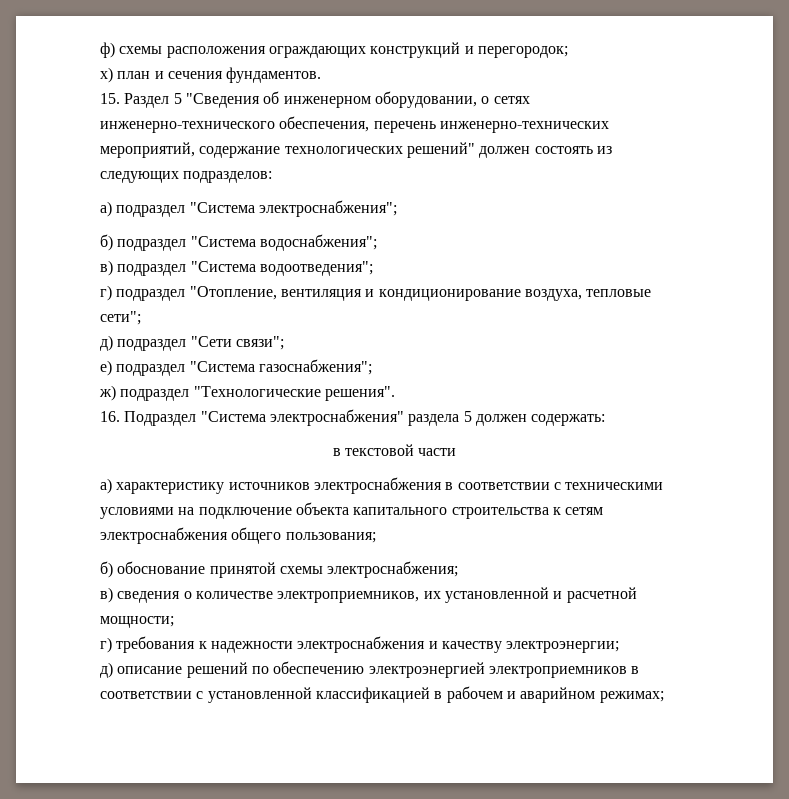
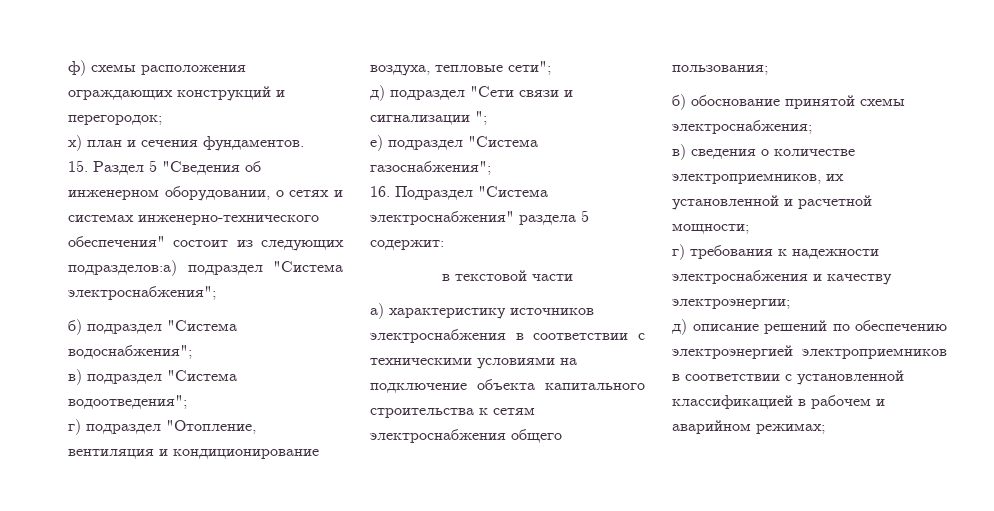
[100,116,609,133] [100,142,612,158] [100,171,273,183] [100,201,112,217] инженерно-технического обеспечения, перечень инженерно-технических мероприятий, содержание технологических решений" должен состоять из следующих подразделов: // а) -> [334,190,343,197] [68,214,319,225] [68,236,344,251] [68,260,177,276] и системах инженерно-технического обеспечения" состоит из следующих подразделов:а)
[235,336,284,350] связи"; -> [519,90,573,97] [370,111,487,125] связи и сигнализации ";
[99,385,395,401] // ж) подраздел "Технологические решения". -> (491, 168) none
[475,414,606,426] должен содержать: -> [370,240,444,250] содержит:

